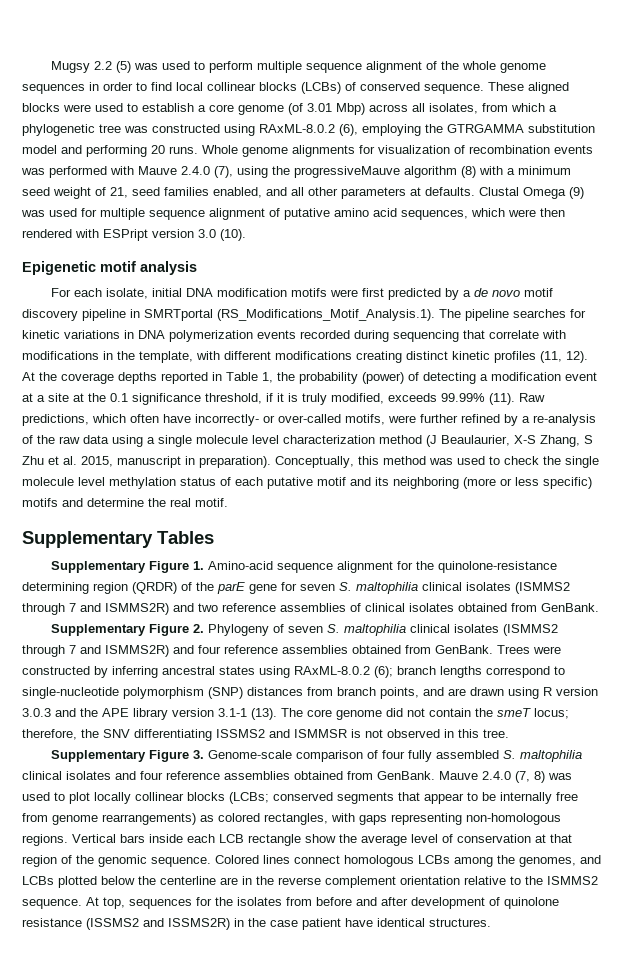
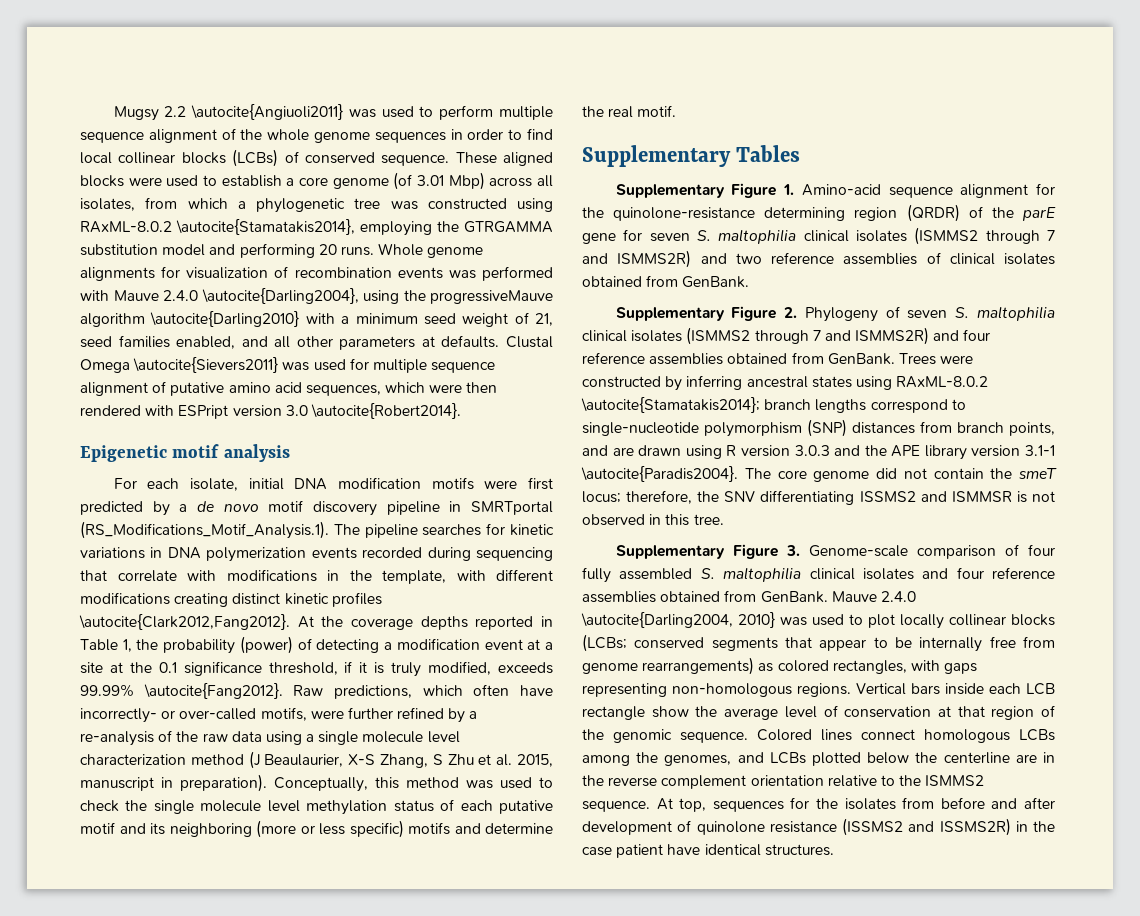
[115,61,131,73] (5) -> [191,104,344,120] \autocite{Angiuoli2011}
[339,124,358,136] (6), -> [176,219,355,235] \autocite{Stamatakis2014},
[214,166,233,178] (7), -> [201,288,359,304] \autocite{Darling2004},
[461,166,476,178] (8) -> [150,311,300,327] \autocite{Darling2010}
[569,187,584,199] (9) -> [133,357,279,373] \autocite{Sievers2011}
[220,229,246,241] (10). -> [310,403,461,419] \autocite{Robert2014}.
[540,351,588,363] (11, 12). -> [79,614,290,630] \autocite{Clark2012,Fang2012}.
[489,393,515,405] (11). -> [143,683,283,699] \autocite{Fang2012}.
[374,666,393,678] (6); -> [581,397,760,413] \autocite{Stamatakis2014};
[251,708,277,720] (13). -> [581,466,738,482] \autocite{Paradis2004}.
[515,771,545,783] (7, 8) -> [581,612,775,628] \autocite{Darling2004, 2010}

